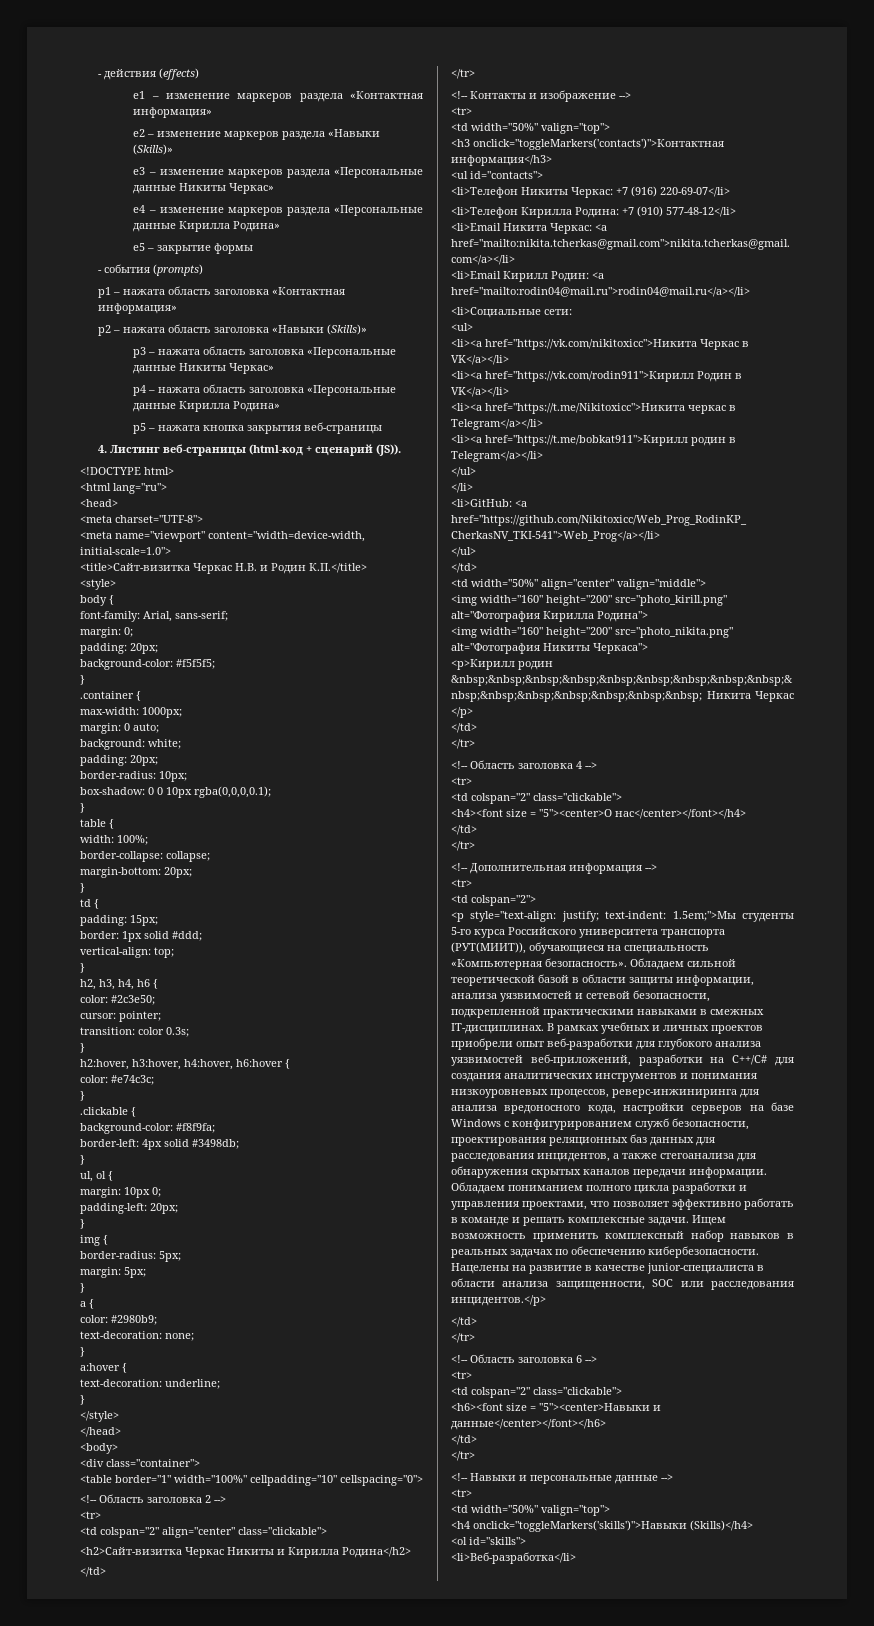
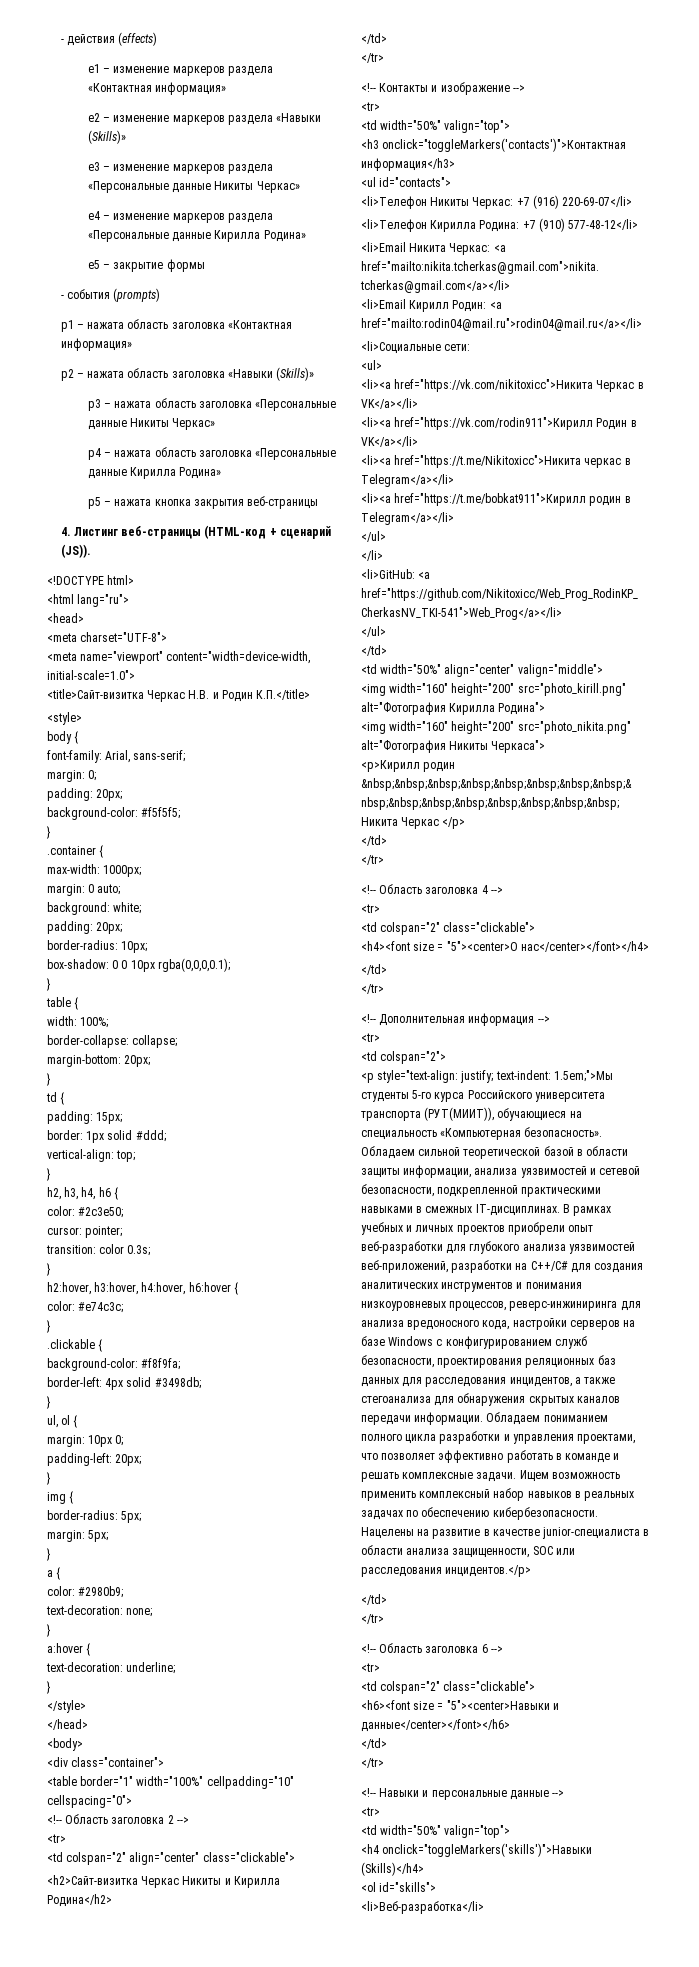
[248,444,303,456] (html-код -> [204,525,267,539] (HTML-код

